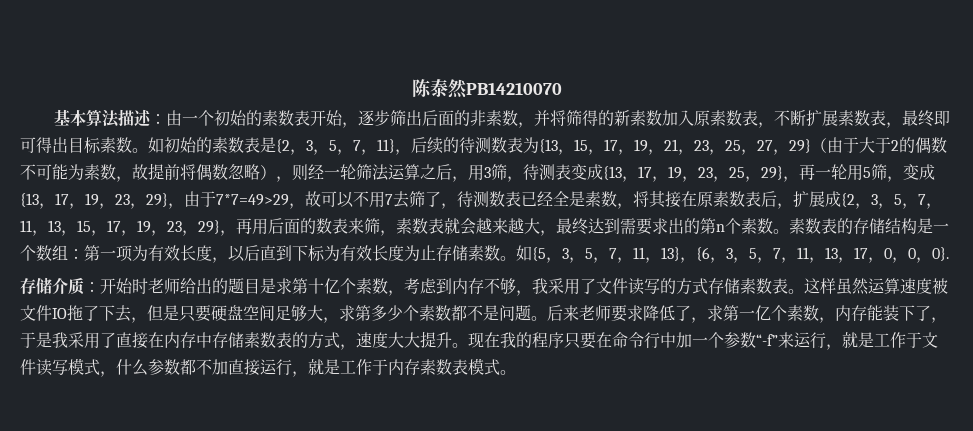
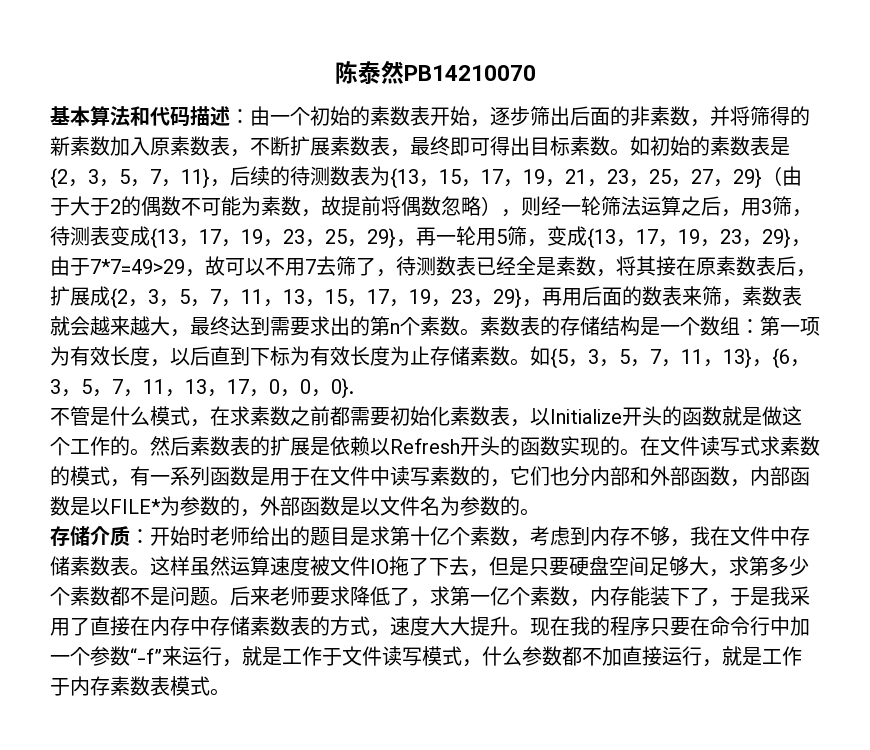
(120, 119) none -> [130,106,190,127] 和代码
(949, 254) none -> [50,406,802,427] [50,436,820,456] [50,466,810,487] [50,496,540,517] // 不管是什么模式，在求素数之前都需要初始化素数表，以Initialize开头的函数就是做这个工作的。然后素数表的扩展是依赖以Refresh开头的函数实现的。在文件读写式求素数的模式，有一系列函数是用于在文件中读写素数的，它们也分内部和外部函数，内部函数是以FILE*为参数的，外部函数是以文件名为参数的。
[548,278,708,295] 采用了文件读写的方式 -> [710,526,790,546] 在文件中

